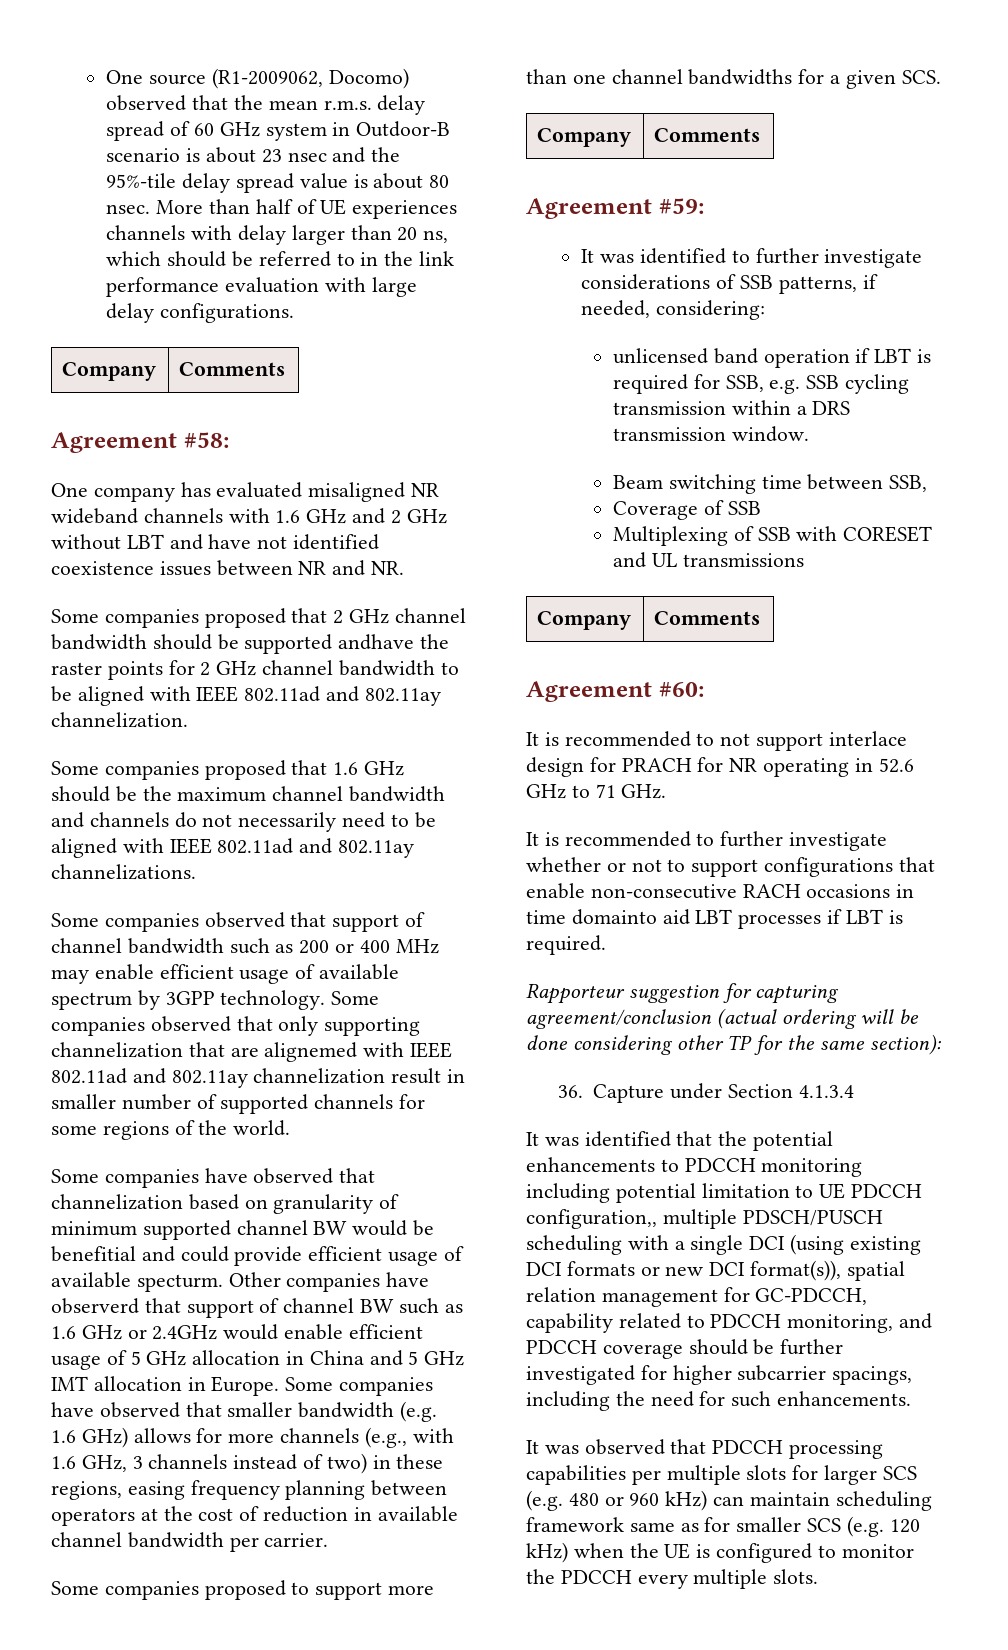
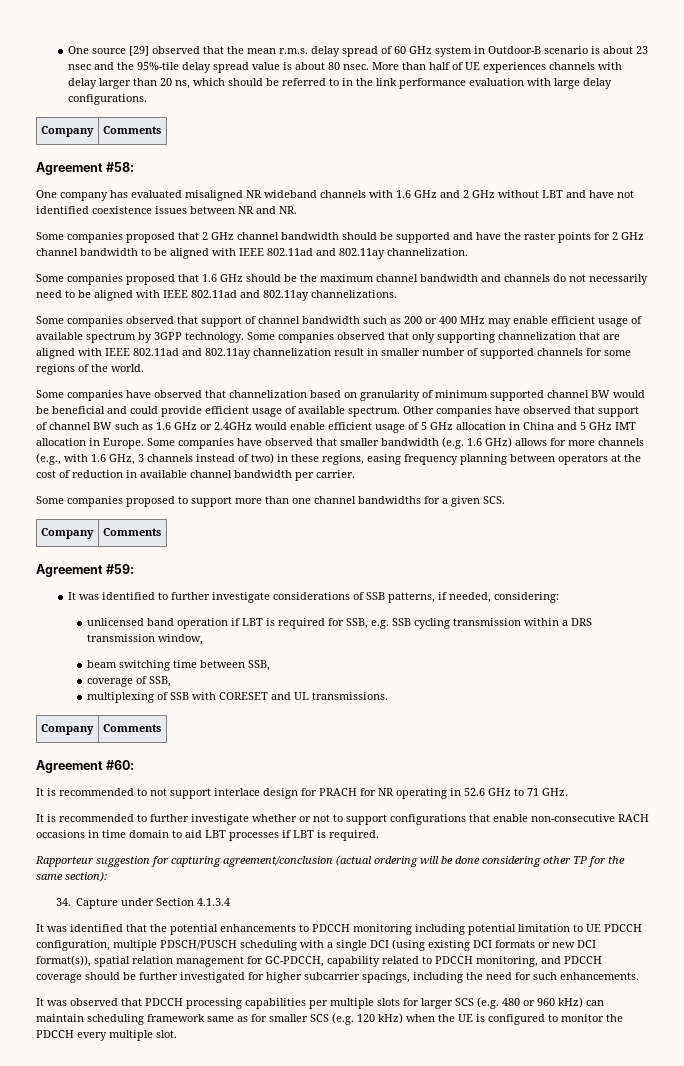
[211,68,409,89] (R1-2009062, Docomo) -> [128,46,149,56] [29]
[338,634,415,650] andhave -> [453,232,501,240] and have
[264,1042,358,1062] alignemed -> [36,348,75,359] aligned
[51,1246,136,1262] benefitial -> [52,406,105,414] beneficial
[136,1274,223,1292] specturm. -> [348,406,400,417] spectrum.
[51,1298,139,1314] observerd -> [523,406,571,414] observed
[731,426,809,442] [612,475,663,489] window. // Beam -> [158,634,204,645] [87,660,118,668] window, // beam
[612,500,761,520] [612,526,728,546] Coverage of SSB // Multiplexing -> [87,676,172,687] [87,692,155,703] coverage of SSB, // multiplexing
[682,553,804,567] transmissions -> [312,692,389,700] transmissions.
[571,909,657,925] domainto -> [129,830,182,838] domain to
[557,1085,583,1098] 36. -> [55,898,71,906] 34.
[526,1209,657,1229] configuration,, -> [36,940,110,951] configuration,
[773,1569,819,1584] slots. -> [156,1030,177,1038] slot.

